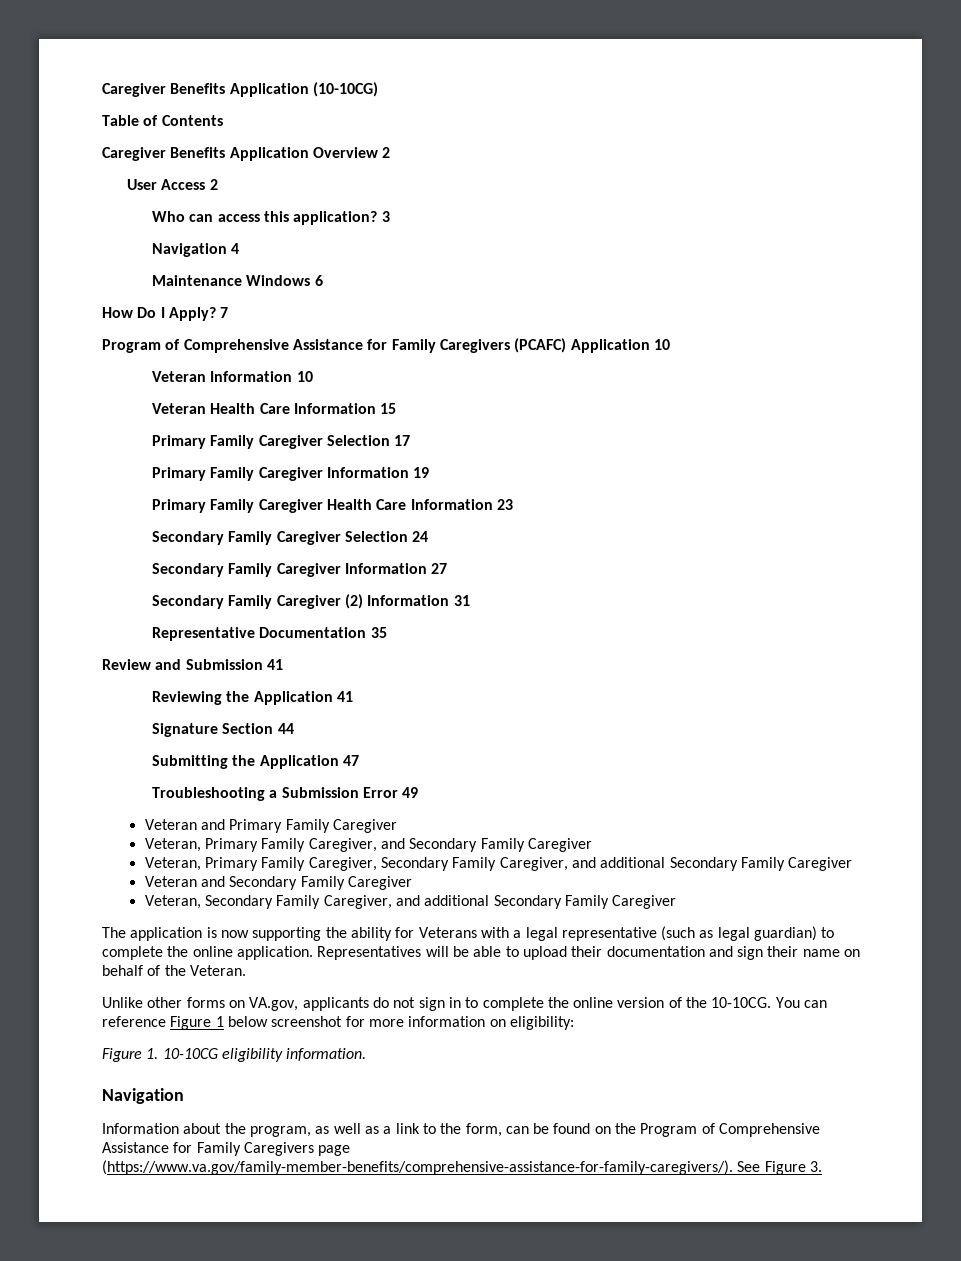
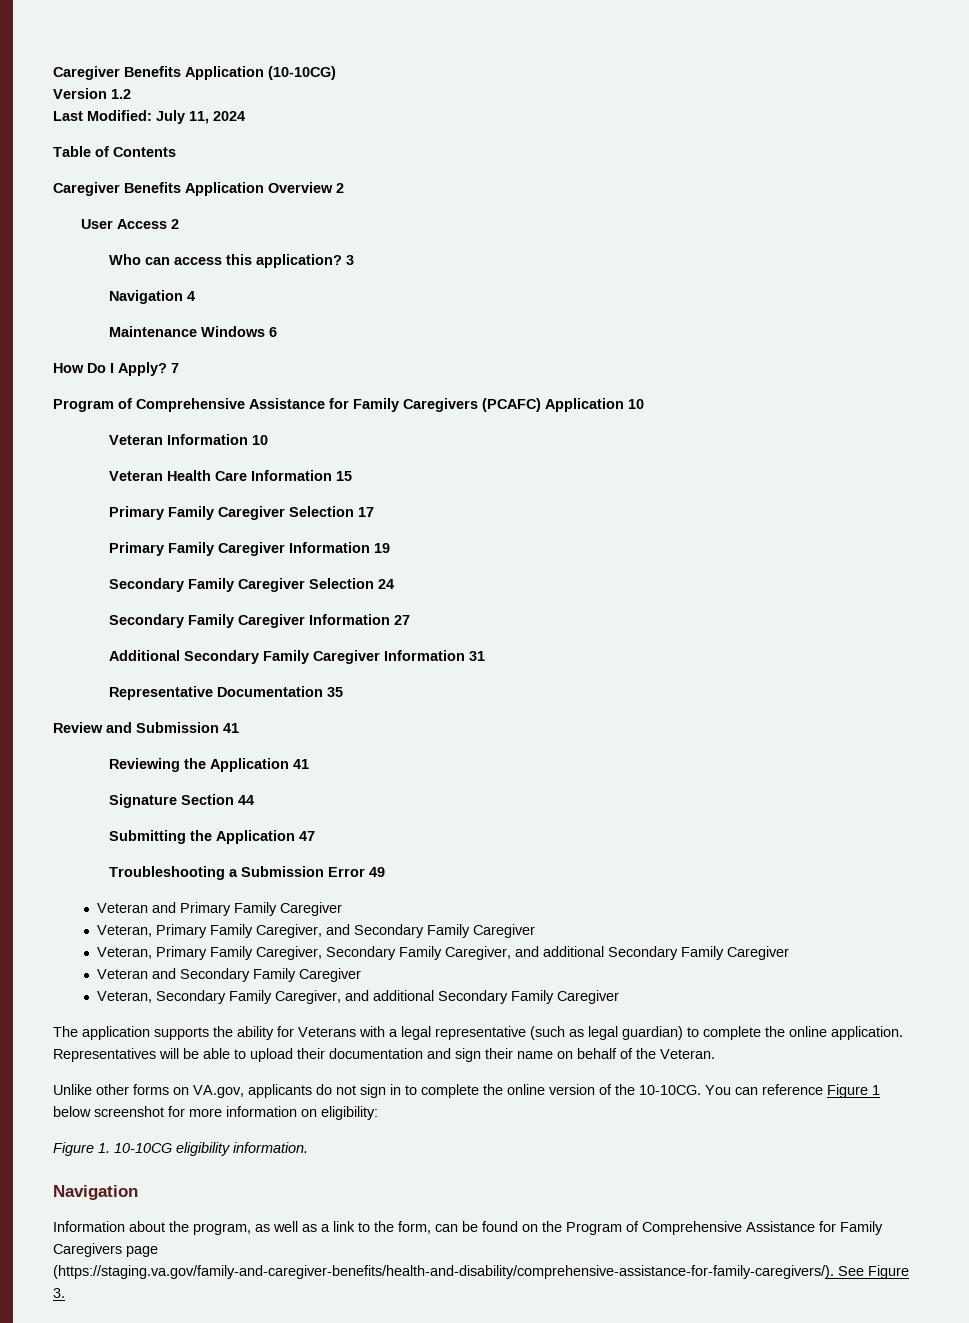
(378, 89) none -> [53,88,131,99] [53,110,245,124] // Version 1.2 // Last Modified: July 11, 2024
[152,499,514,513] // Primary Family Caregiver Health Care Information 23 -> (391, 548) none
[152,594,364,609] Secondary Family Caregiver (2) -> [109,650,381,664] Additional Secondary Family Caregiver
[206,927,322,941] is now supporting -> [154,1027,209,1040] supports
[102,1160,733,1175] (https://www.va.gov/family-member-benefits/comprehensive-assistance-for-family-caregivers/). -> [53,1265,834,1279] (https://staging.va.gov/family-and-caregiver-benefits/health-and-disability/comprehensive-assistance-for-family-caregivers/).

